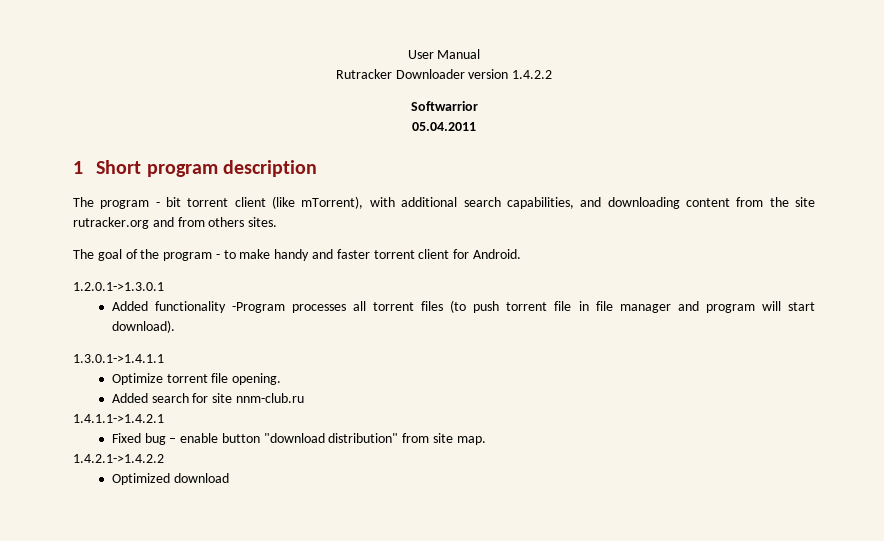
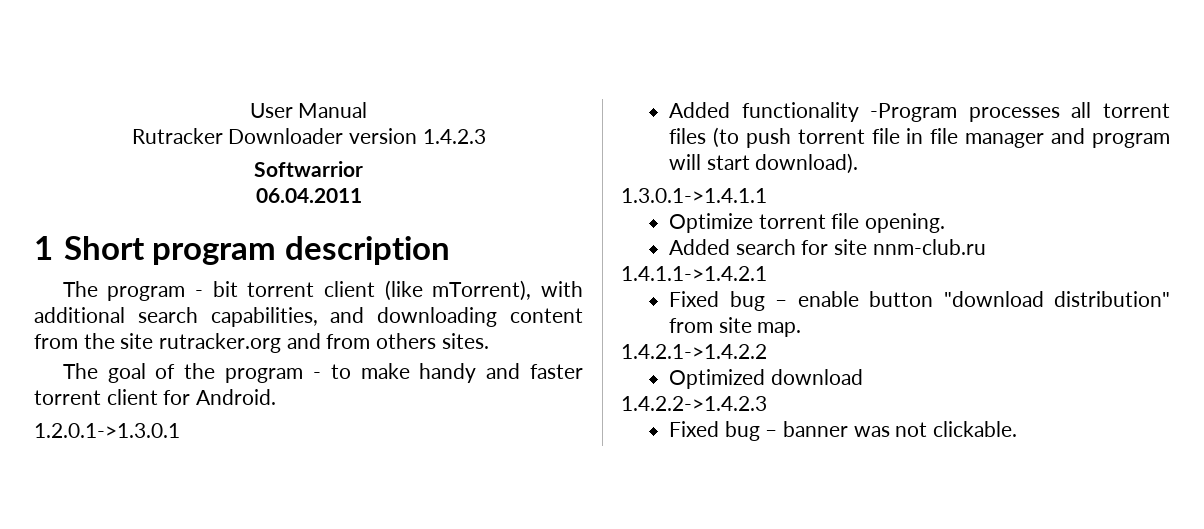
[512,70,553,79] 1.4.2.2 -> [422,129,486,144] 1.4.2.3
[412,122,476,131] 05.04.2011 -> [255,188,362,203] 06.04.2011
(229, 478) none -> [621,396,767,411] [669,421,1018,441] // 1.4.2.2->1.4.2.3 // Fixed bug – banner was not clickable.

